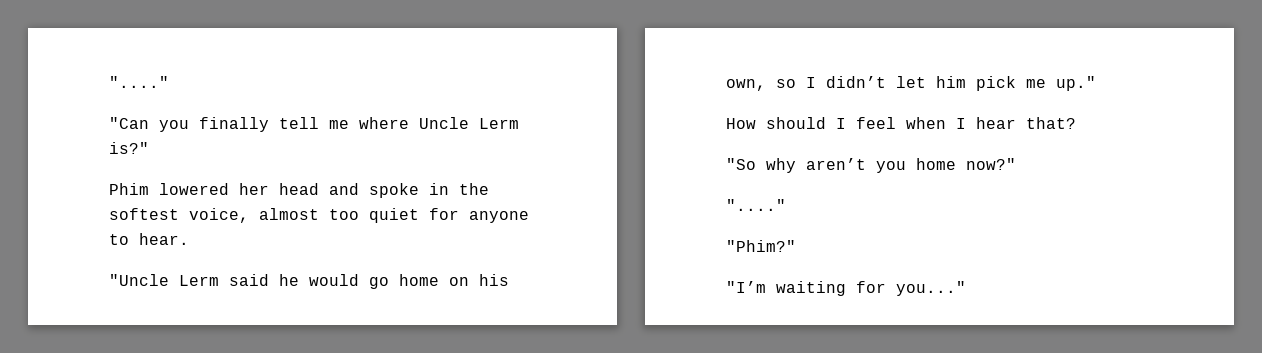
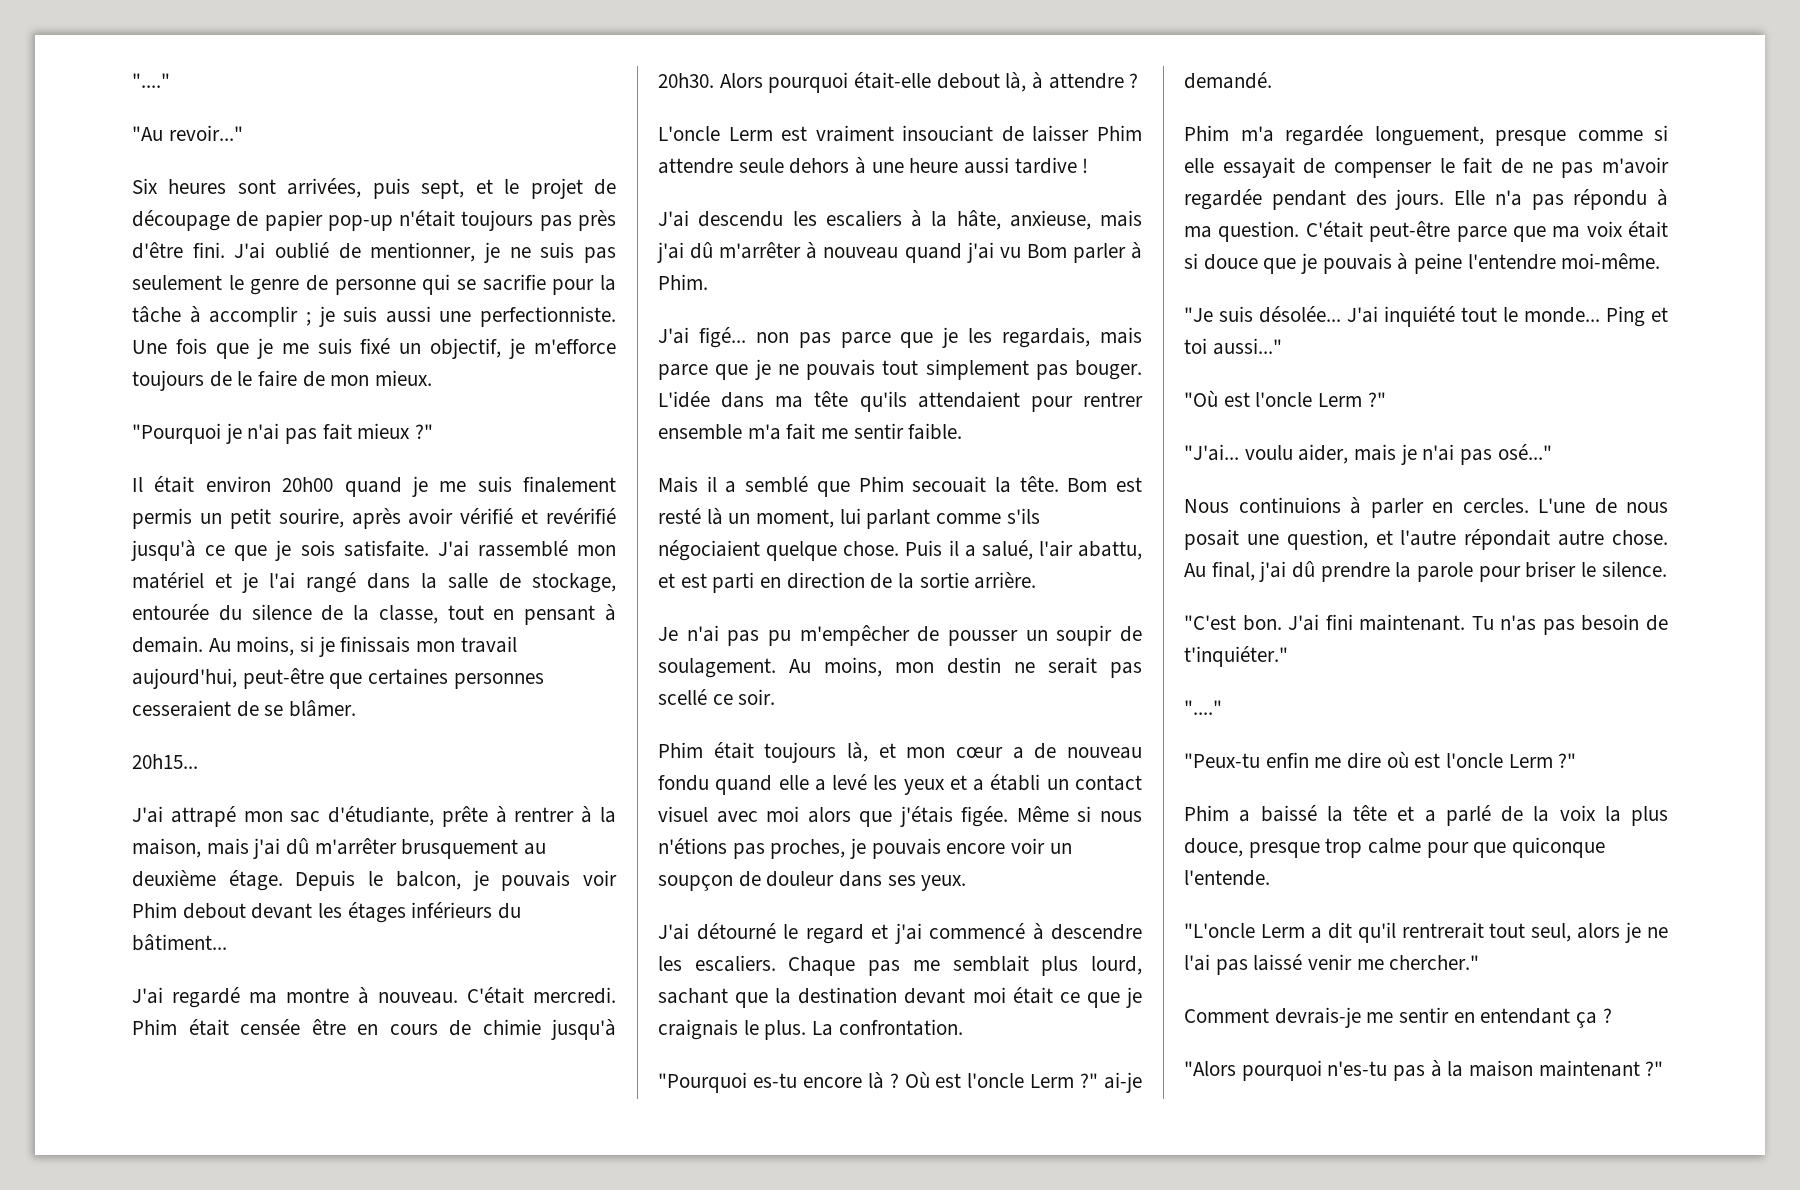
[109,76,169,88] [109,117,519,132] [109,142,149,154] [109,183,489,198] [109,208,529,223] [109,233,189,245] [109,274,509,289] [726,76,1096,91] [726,117,1076,129] [726,158,1016,173] [726,199,786,211] [726,240,796,252] [726,281,966,296] "...." // "Can you finally tell me where Uncle Lerm is?" // Phim lowered her head and spoke in the softest voice, almost too quiet for anyone to hear. // "Uncle Lerm said he would go home on his own, so I didn’t let him pick me up." // How should I feel when I hear that? // "So why aren’t you home now?" // "...." // "Phim?" // "I’m waiting for you..." -> [132,73,170,88] [132,125,243,141] [132,178,616,199] [132,210,616,231] [132,242,616,263] [132,274,616,295] [132,306,616,327] [132,338,616,359] [132,370,433,391] [132,423,434,444] [132,476,616,497] [132,508,616,529] [131,540,616,561] [132,572,616,593] [132,604,616,625] [132,636,517,657] [132,668,544,689] [132,700,357,717] [132,754,198,769] [132,806,616,827] [132,838,547,859] [132,870,617,891] [132,902,522,923] [132,934,227,951] [132,987,616,1008] [132,1019,616,1040] [658,72,1139,93] [658,125,1142,142] [658,157,1089,174] [658,210,1142,230] [657,242,1142,263] [658,274,708,290] [658,327,1142,348] [658,359,1142,380] [658,391,1143,412] [658,423,963,440] [658,476,1142,497] [658,508,1040,529] [658,540,1142,561] [658,572,1037,593] [658,625,1142,646] [658,657,1142,678] [658,689,776,705] [658,742,1142,763] [658,774,1142,795] [658,806,1142,827] [658,838,1072,859] [658,871,967,891] [658,923,1142,944] [658,955,1142,976] [658,987,1142,1008] [658,1019,963,1040] [658,1071,1142,1093] [1184,72,1272,89] [1184,125,1668,146] [1184,157,1669,178] [1184,189,1668,210] [1184,221,1668,242] [1184,253,1661,274] [1184,306,1668,327] [1184,338,1282,355] [1184,390,1386,407] [1184,444,1552,465] [1184,497,1668,518] [1184,529,1668,550] [1184,561,1667,582] [1184,614,1668,635] [1184,646,1288,667] [1184,700,1222,715] [1184,751,1577,769] [1184,805,1668,826] [1184,837,1606,858] [1184,870,1270,886] [1184,922,1668,943] [1184,954,1480,975] [1184,1007,1612,1028] [1184,1060,1664,1081] "...." // "Au revoir..." // Six heures sont arrivées, puis sept, et le projet de découpage de papier pop-up n'était toujours pas près d'être fini. J'ai oublié de mentionner, je ne suis pas seulement le genre de personne qui se sacrifie pour la tâche à accomplir ; je suis aussi une perfectionniste. Une fois que je me suis fixé un objectif, je m'efforce toujours de le faire de mon mieux. // "Pourquoi je n'ai pas fait mieux ?" // Il était environ 20h00 quand je me suis finalement permis un petit sourire, après avoir vérifié et revérifié jusqu'à ce que je sois satisfaite. J'ai rassemblé mon matériel et je l'ai rangé dans la salle de stockage, entourée du silence de la classe, tout en pensant à demain. Au moins, si je finissais mon travail aujourd'hui, peut-être que certaines personnes cesseraient de se blâmer. // 20h15... // J'ai attrapé mon sac d'étudiante, prête à rentrer à la maison, mais j'ai dû m'arrêter brusquement au deuxième étage. Depuis le balcon, je pouvais voir Phim debout devant les étages inférieurs du bâtiment... // J'ai regardé ma montre à nouveau. C'était mercredi. Phim était censée être en cours de chimie jusqu'à 20h30. Alors pourquoi était-elle debout là, à attendre ? // L'oncle Lerm est vraiment insouciant de laisser Phim attendre seule dehors à une heure aussi tardive ! // J'ai descendu les escaliers à la hâte, anxieuse, mais j'ai dû m'arrêter à nouveau quand j'ai vu Bom parler à Phim. // J'ai figé... non pas parce que je les regardais, mais parce que je ne pouvais tout simplement pas bouger. L'idée dans ma tête qu'ils attendaient pour rentrer ensemble m'a fait me sentir faible. // Mais il a semblé que Phim secouait la tête. Bom est resté là un moment, lui parlant comme s'ils négociaient quelque chose. Puis il a salué, l'air abattu, et est parti en direction de la sortie arrière. // Je n'ai pas pu m'empêcher de pousser un soupir de soulagement. Au moins, mon destin ne serait pas scellé ce soir. // Phim était toujours là, et mon cœur a de nouveau fondu quand elle a levé les yeux et a établi un contact visuel avec moi alors que j'étais figée. Même si nous n'étions pas proches, je pouvais encore voir un soupçon de douleur dans ses yeux. // J'ai détourné le regard et j'ai commencé à descendre les escaliers. Chaque pas me semblait plus lourd, sachant que la destination devant moi était ce que je craignais le plus. La confrontation. // "Pourquoi es-tu encore là ? Où est l'oncle Lerm ?" ai-je demandé. // Phim m'a regardée longuement, presque comme si elle essayait de compenser le fait de ne pas m'avoir regardée pendant des jours. Elle n'a pas répondu à ma question. C'était peut-être parce que ma voix était si douce que je pouvais à peine l'entendre moi-même. // "Je suis désolée... J'ai inquiété tout le monde... Ping et toi aussi..." // "Où est l'oncle Lerm ?" // "J'ai... voulu aider, mais je n'ai pas osé..." // Nous continuions à parler en cercles. L'une de nous posait une question, et l'autre répondait autre chose. Au final, j'ai dû prendre la parole pour briser le silence. // "C'est bon. J'ai fini maintenant. Tu n'as pas besoin de t'inquiéter." // "...." // "Peux-tu enfin me dire où est l'oncle Lerm ?" // Phim a baissé la tête et a parlé de la voix la plus douce, presque trop calme pour que quiconque l'entende. // "L'oncle Lerm a dit qu'il rentrerait tout seul, alors je ne l'ai pas laissé venir me chercher." // Comment devrais-je me sentir en entendant ça ? // "Alors pourquoi n'es-tu pas à la maison maintenant ?"

